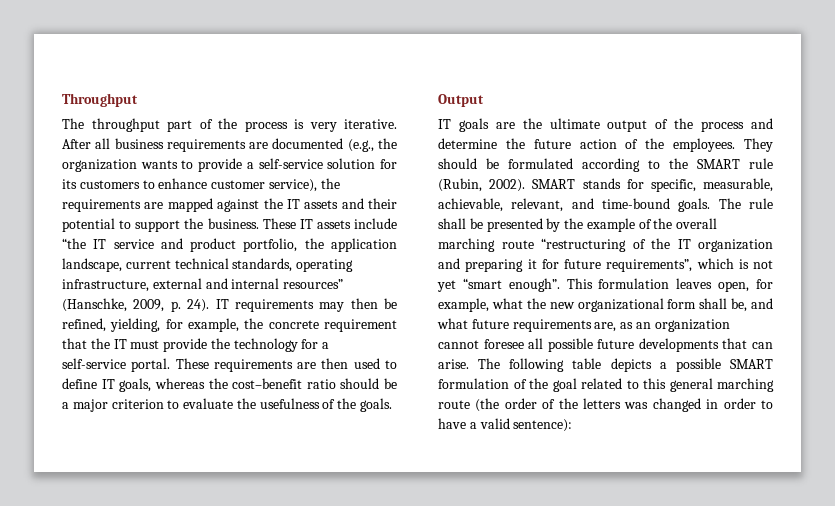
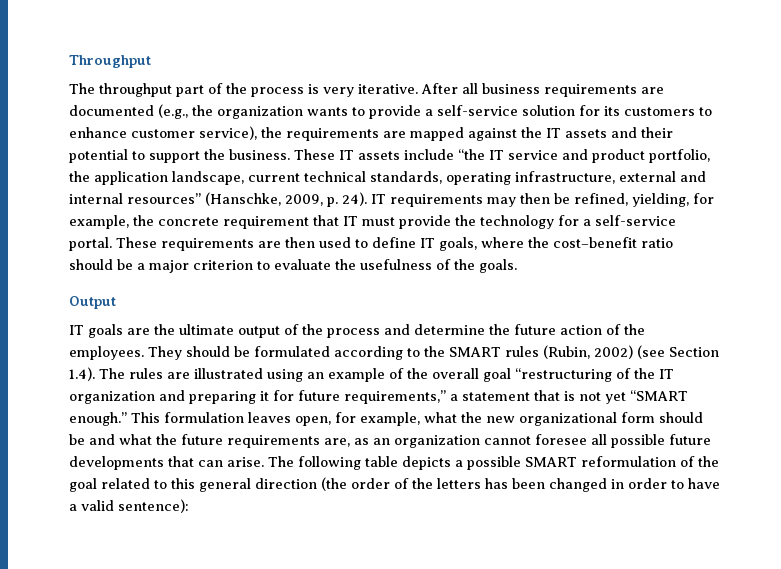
[90,338,110,349] the -> (339, 220) none
[154,378,205,389] whereas -> [481,237,524,248] where
[749,158,773,169] [438,178,773,192] [438,198,773,212] [438,218,584,232] rule (Rubin, 2002). SMART stands for specific, measurable, achievable, relevant, and time-bound goals. The rule shall be presented by the -> [505,345,719,359] [69,367,324,382] rules (Rubin, 2002) (see Section 1.4). The rules are illustrated using an
[438,238,534,252] marching route -> [483,368,511,382] goal
[606,258,734,272] requirements”, which -> [344,390,560,404] requirements,” a statement that
[462,278,560,292] “smart enough”. -> [630,390,688,401] [69,412,127,426] “SMART enough.”
[699,298,748,312] shall be, -> [659,412,703,423] [69,434,85,445] should be
(468, 323) none -> [156,434,177,445] the
[438,378,509,389] formulation -> [581,456,676,467] reformulation
[717,378,774,392] [438,400,470,409] marching route -> [255,478,317,489] direction
[624,402,649,409] was -> [485,478,545,489] has been

